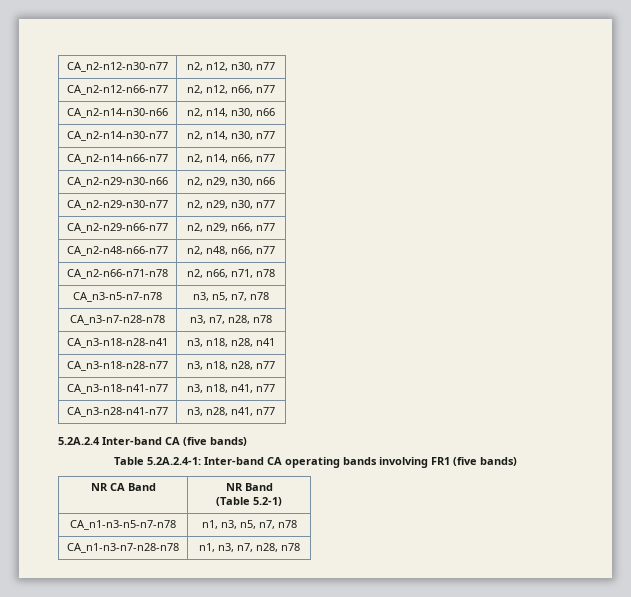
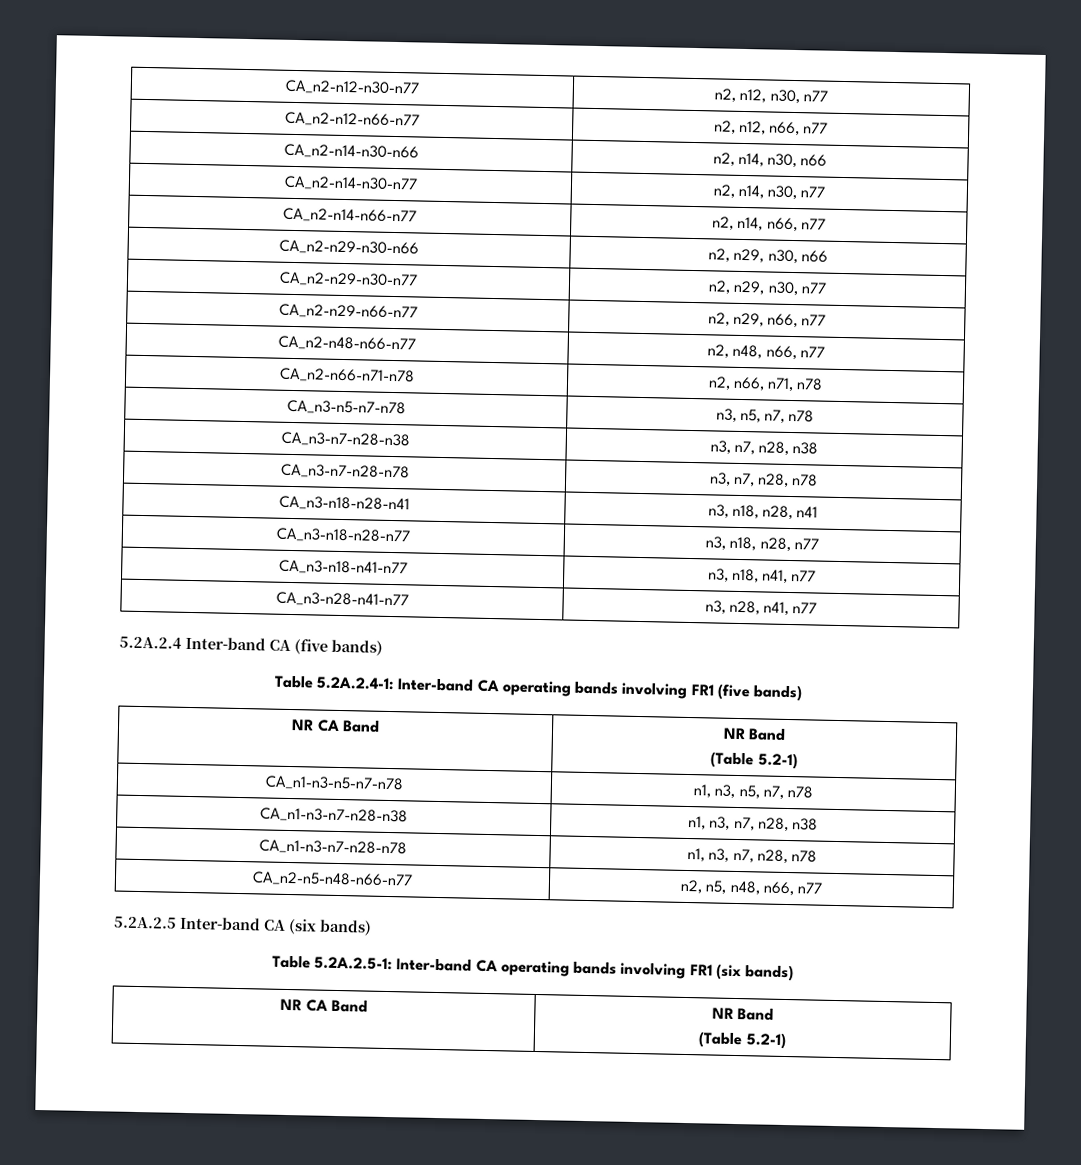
(269, 296) none -> [280,431,410,448] [709,440,819,455] // CA_n3-n7-n28-n38 | n3, n7, n28, n38
(297, 524) none -> [260,807,408,824] [687,815,819,832] // CA_n1-n3-n7-n28-n38 | n1, n3, n7, n28, n38
(300, 547) none -> [252,871,413,888] [679,879,824,896] [113,916,372,936] [271,955,795,982] [280,998,368,1013] [711,1007,775,1021] [698,1031,787,1050] // CA_n2-n5-n48-n66-n77 | n2, n5, n48, n66, n77 // 5.2A.2.5 Inter-band CA (six bands) // Table 5.2A.2.5-1: Inter-band CA operating bands involving FR1 (six bands) // NR CA Band | NR Band // (Table 5.2-1)

